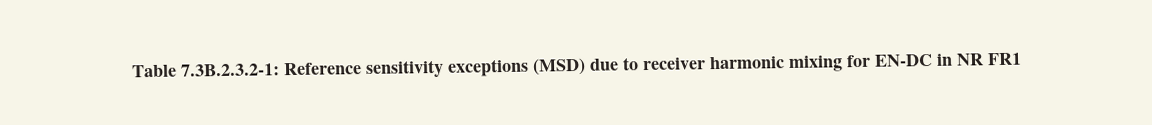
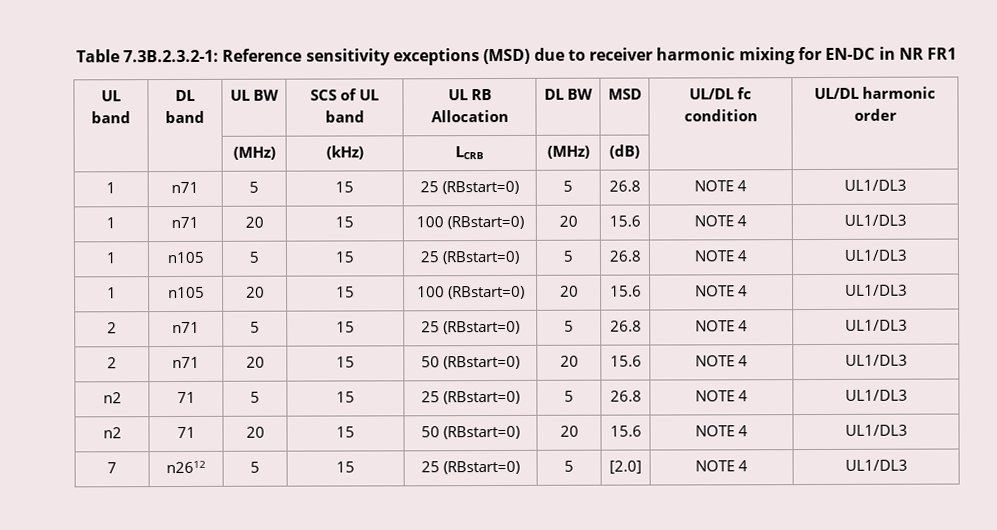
(1022, 59) none -> [101,90,121,102] [91,111,131,124] [175,89,195,102] [165,110,205,124] [229,89,279,101] [310,88,379,101] [324,110,365,123] [447,89,492,101] [430,109,509,123] [543,88,593,100] [607,88,642,100] [689,87,753,100] [683,109,758,122] [814,86,937,100] [853,108,897,121] [232,146,276,160] [325,145,364,160] [455,146,484,160] [546,145,590,159] [609,144,640,159] [106,182,116,194] [171,181,199,194] [249,181,259,193] [335,181,354,193] [420,180,519,195] [563,180,573,192] [608,180,641,192] [694,180,748,192] [843,179,907,191] [106,217,116,229] [171,216,199,229] [244,216,264,228] [335,216,354,228] [415,215,524,230] [558,215,578,227] [608,215,641,227] [694,215,748,227] [843,214,907,226] [106,252,116,264] [166,251,204,264] [249,251,259,263] [335,251,354,263] [420,250,519,265] [563,250,573,262] [608,250,641,262] [694,250,748,262] [843,249,907,261] [107,287,117,299] [167,286,205,299] [245,286,265,298] [336,286,355,298] [416,285,525,300] [559,285,579,297] [609,285,642,297] [695,285,749,297] [844,284,908,296] [107,322,117,334] [172,321,200,334] [250,321,260,333] [336,321,355,333] [421,320,520,335] [564,320,574,332] [609,320,642,332] [695,320,749,332] [844,319,908,331] [107,357,117,369] [172,356,200,369] [245,356,265,368] [336,356,355,368] [421,355,520,370] [559,355,579,367] [609,355,642,367] [695,355,749,367] [844,354,908,366] [102,392,122,404] [176,391,196,404] [250,391,260,403] [336,391,355,403] [421,390,520,405] [564,390,574,402] [609,390,642,402] [695,390,749,402] [844,389,908,401] [102,427,122,439] [176,426,196,439] [245,426,265,438] [336,426,355,438] [421,425,520,440] [559,425,579,437] [609,425,642,437] [695,425,749,437] [844,424,908,436] [107,462,117,474] [166,460,206,474] [250,461,260,473] [336,461,355,473] [421,460,520,475] [564,460,574,472] [609,460,642,474] [695,460,749,472] [844,459,908,471] // UL band | DL band | UL BW | SCS of UL band | UL RB Allocation | DL BW | MSD | UL/DL fc condition | UL/DL harmonic order // | | (MHz) | (kHz) | LCRB | (MHz) | (dB) | | // 1 | n71 | 5 | 15 | 25 (RBstart=0) | 5 | 26.8 | NOTE 4 | UL1/DL3 // 1 | n71 | 20 | 15 | 100 (RBstart=0) | 20 | 15.6 | NOTE 4 | UL1/DL3 // 1 | n105 | 5 | 15 | 25 (RBstart=0) | 5 | 26.8 | NOTE 4 | UL1/DL3 // 1 | n105 | 20 | 15 | 100 (RBstart=0) | 20 | 15.6 | NOTE 4 | UL1/DL3 // 2 | n71 | 5 | 15 | 25 (RBstart=0) | 5 | 26.8 | NOTE 4 | UL1/DL3 // 2 | n71 | 20 | 15 | 50 (RBstart=0) | 20 | 15.6 | NOTE 4 | UL1/DL3 // n2 | 71 | 5 | 15 | 25 (RBstart=0) | 5 | 26.8 | NOTE 4 | UL1/DL3 // n2 | 71 | 20 | 15 | 50 (RBstart=0) | 20 | 15.6 | NOTE 4 | UL1/DL3 // 7 | n2612 | 5 | 15 | 25 (RBstart=0) | 5 | [2.0] | NOTE 4 | UL1/DL3

